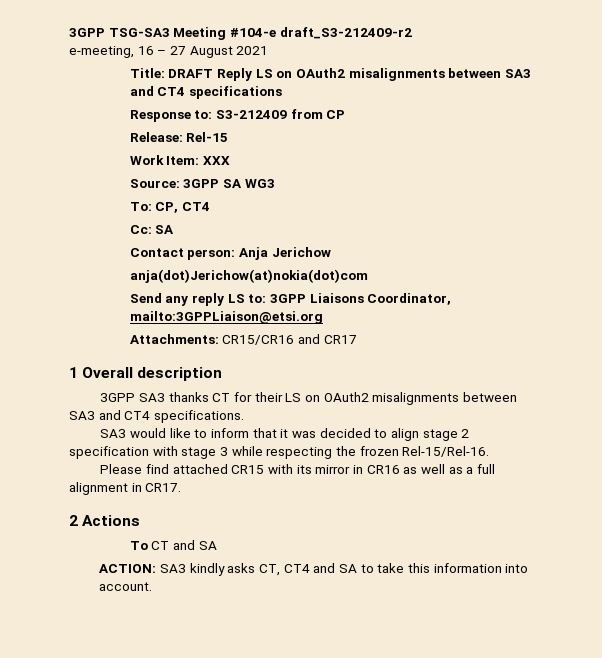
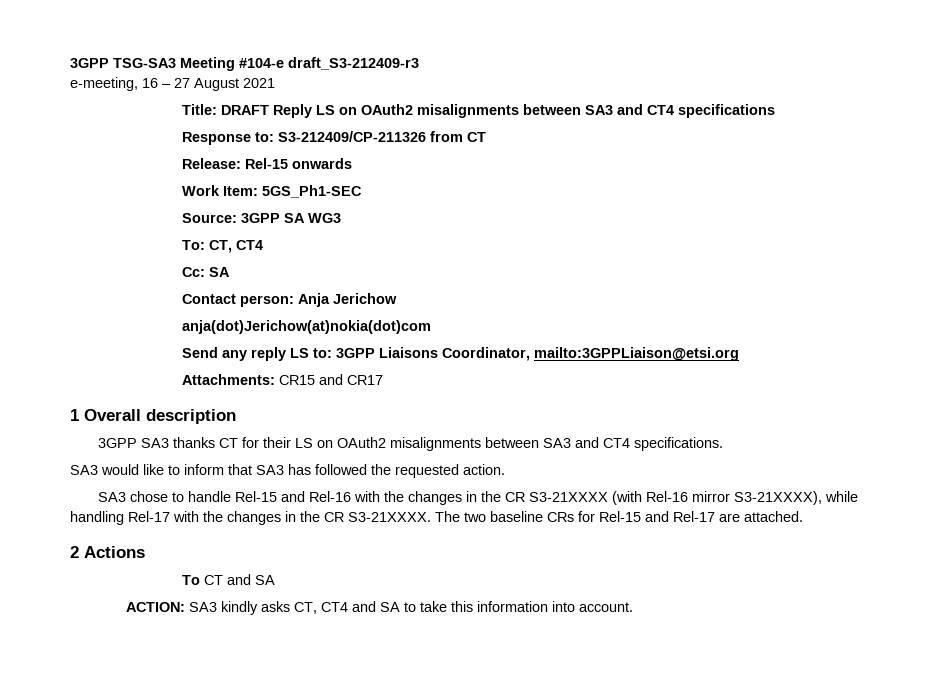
[279,27,412,39] draft_S3-212409-r2 -> [288,57,419,70] draft_S3-212409-r3
[216,109,346,119] S3-212409 from CP -> [278,131,487,142] S3-212409/CP-211326 from CT
(229, 137) none -> [292,158,353,169] onwards
[203,156,231,165] XXX -> [262,185,363,198] 5GS_Ph1-SEC
[155,202,179,213] CP, -> [209,240,233,253] CT,
[222,335,295,345] CR15/CR16 -> [279,375,316,385] CR15
[280,428,470,441] [69,446,490,459] [100,464,495,474] [69,482,182,495] it was decided to align stage 2 specification with stage 3 while respecting the frozen Rel-15/Rel-16. // Please find attached CR15 with its mirror in CR16 as well as a full alignment in CR17. -> [256,464,505,478] [97,491,858,505] [70,511,803,525] SA3 has followed the requested action. // SA3 chose to handle Rel-15 and Rel-16 with the changes in the CR S3-21XXXX (with Rel-16 mirror S3-21XXXX), while handling Rel-17 with the changes in the CR S3-21XXXX. The two baseline CRs for Rel-15 and Rel-17 are attached.

